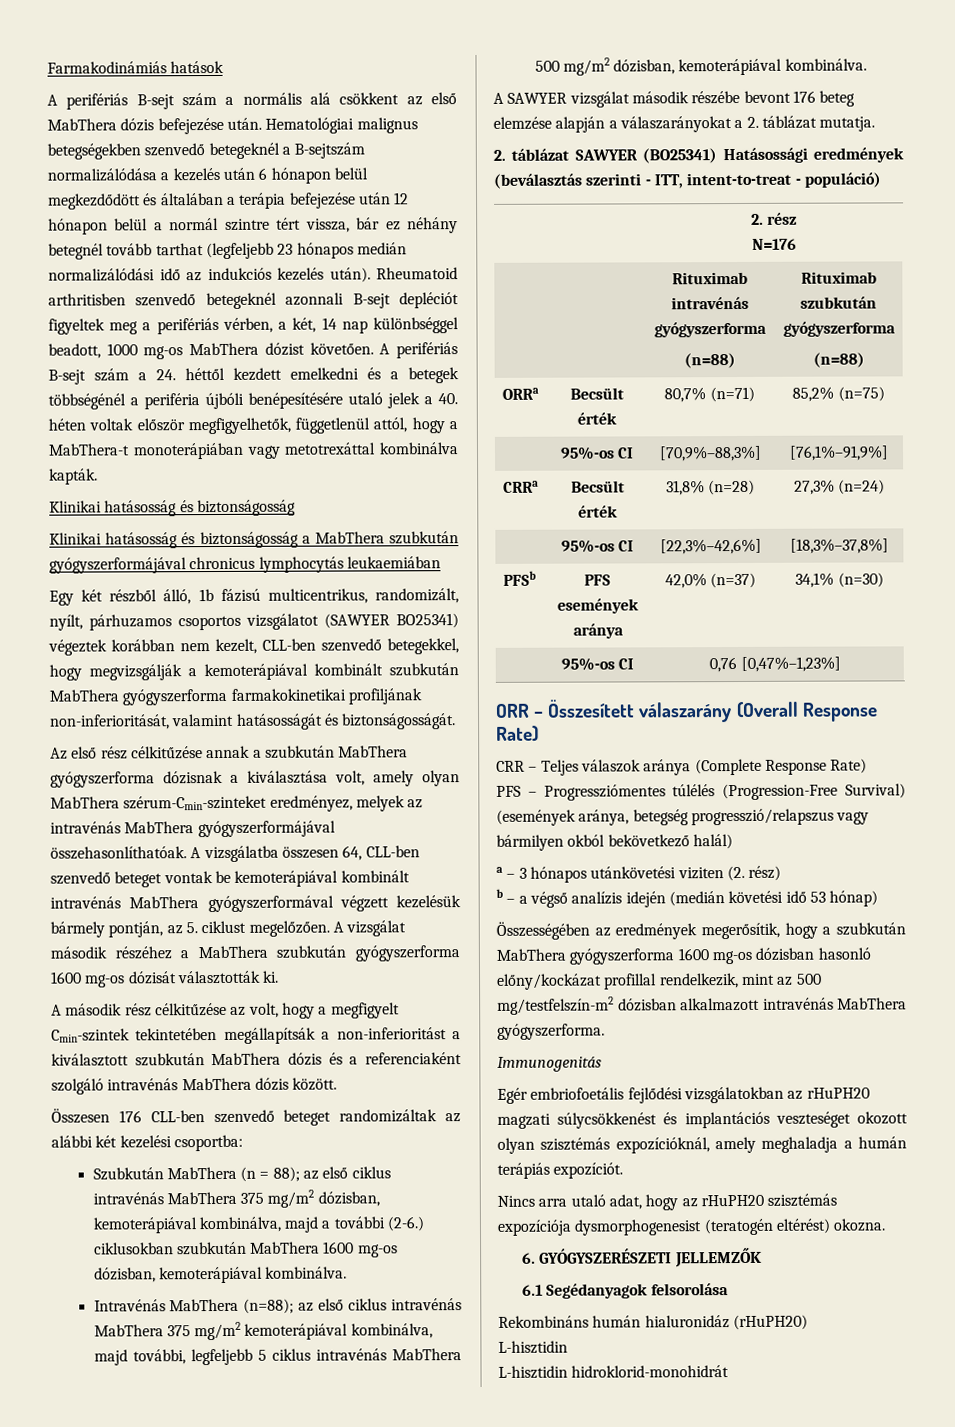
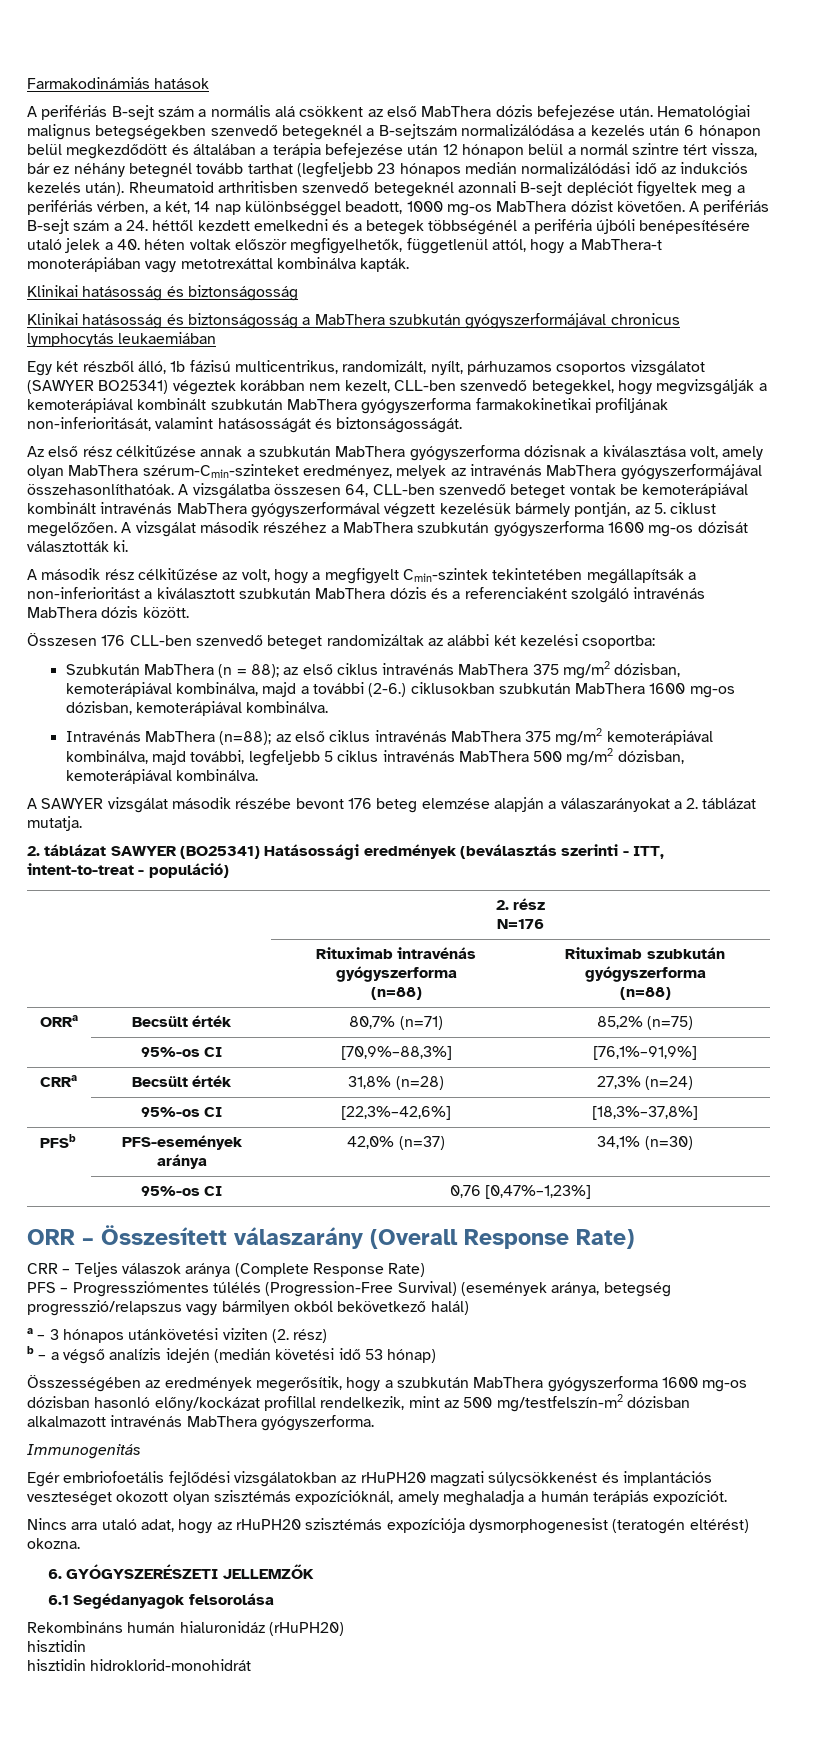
[584,574,611,586] [557,598,639,614] PFS események -> [121,1135,243,1150] PFS-események
[498,1340,568,1354] [498,1365,568,1379] L-hisztidin // L-hisztidin -> [27,1640,86,1652] [27,1659,86,1671] hisztidin // hisztidin

